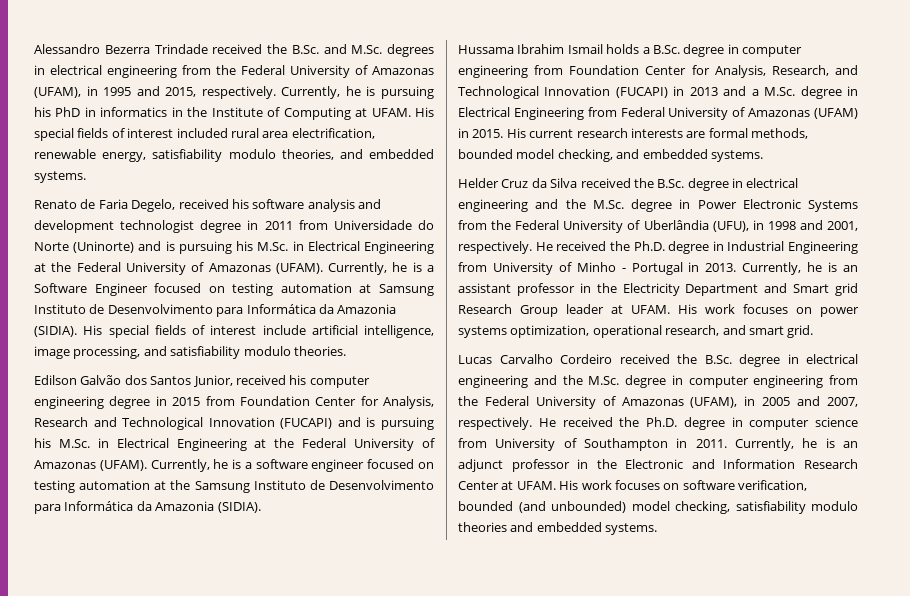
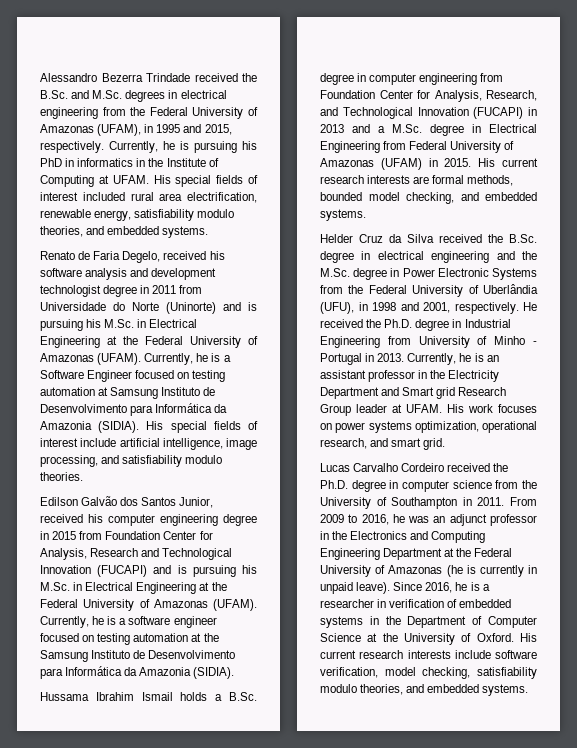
[704,354,858,367] [458,375,858,388] [458,396,859,409] [458,417,640,430] B.Sc. degree in electrical engineering and the M.Sc. degree in computer engineering from the Federal University of Amazonas (UFAM), in 2005 and 2007, respectively. He received the -> (509, 467) none
(487, 443) none -> [522,480,537,489] the
[735,438,835,451] Currently, he is -> [510,497,537,506] [320,514,430,525] From 2009 to 2016, he was
[625,459,858,469] [458,480,807,491] [458,501,626,513] Electronic and Information Research Center at UFAM. His work focuses on software verification, bounded (and unbounded) -> [350,531,486,543] [320,548,513,560] [320,565,537,577] [320,582,490,594] [320,599,512,608] [320,616,537,628] [320,633,537,645] [320,650,537,659] [320,667,378,678] Electronics and Computing Engineering Department at the Federal University of Amazonas (he is currently in unpaid leave). Since 2016, he is a researcher in verification of embedded systems in the Department of Computer Science at the University of Oxford. His current research interests include software verification,
[458,522,507,532] theories -> [360,684,404,695] theories,

